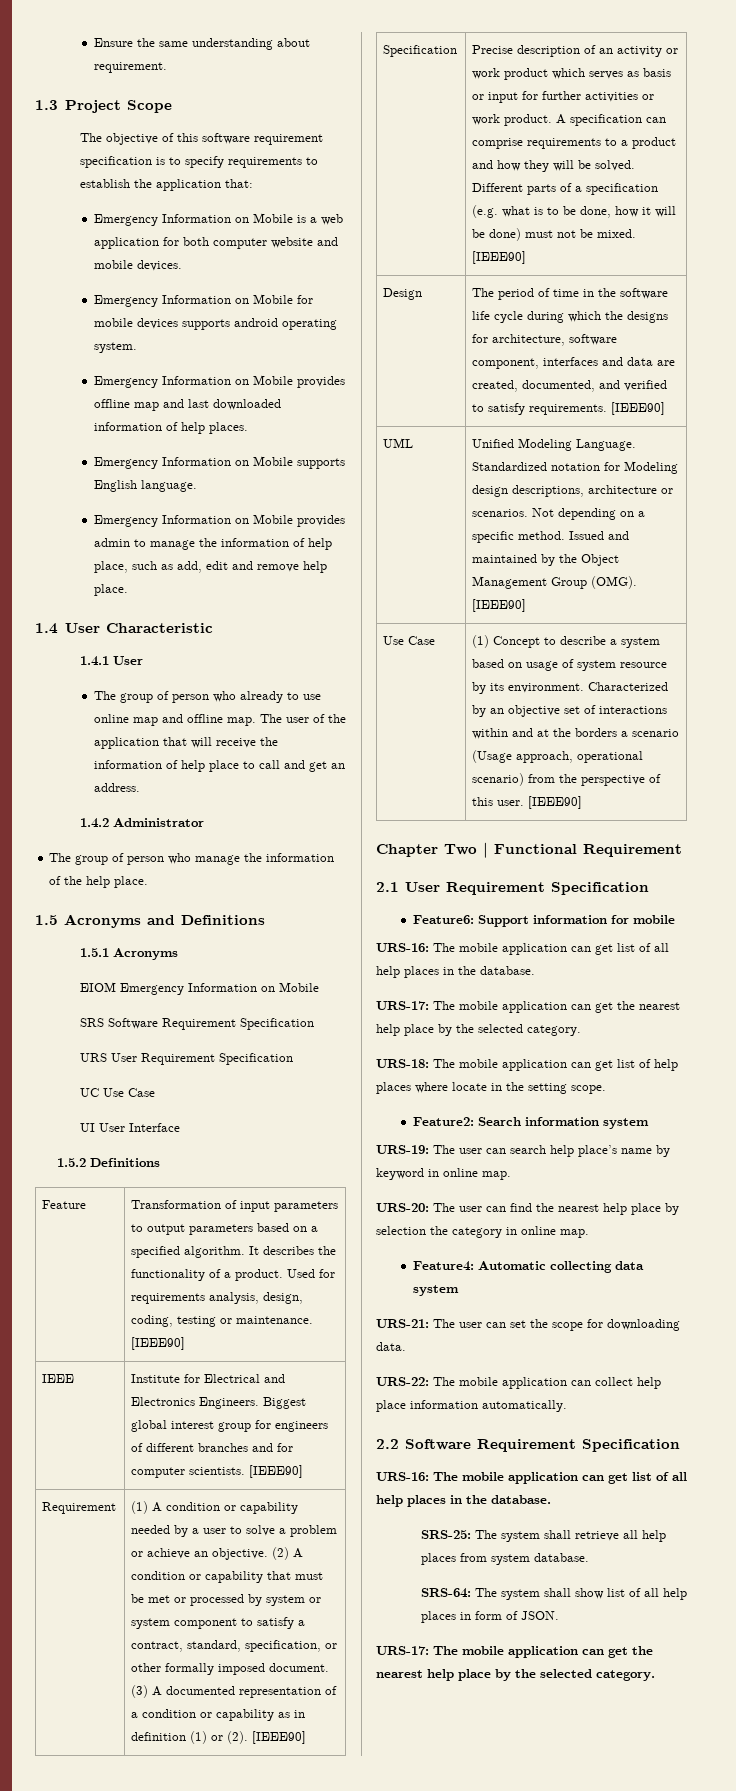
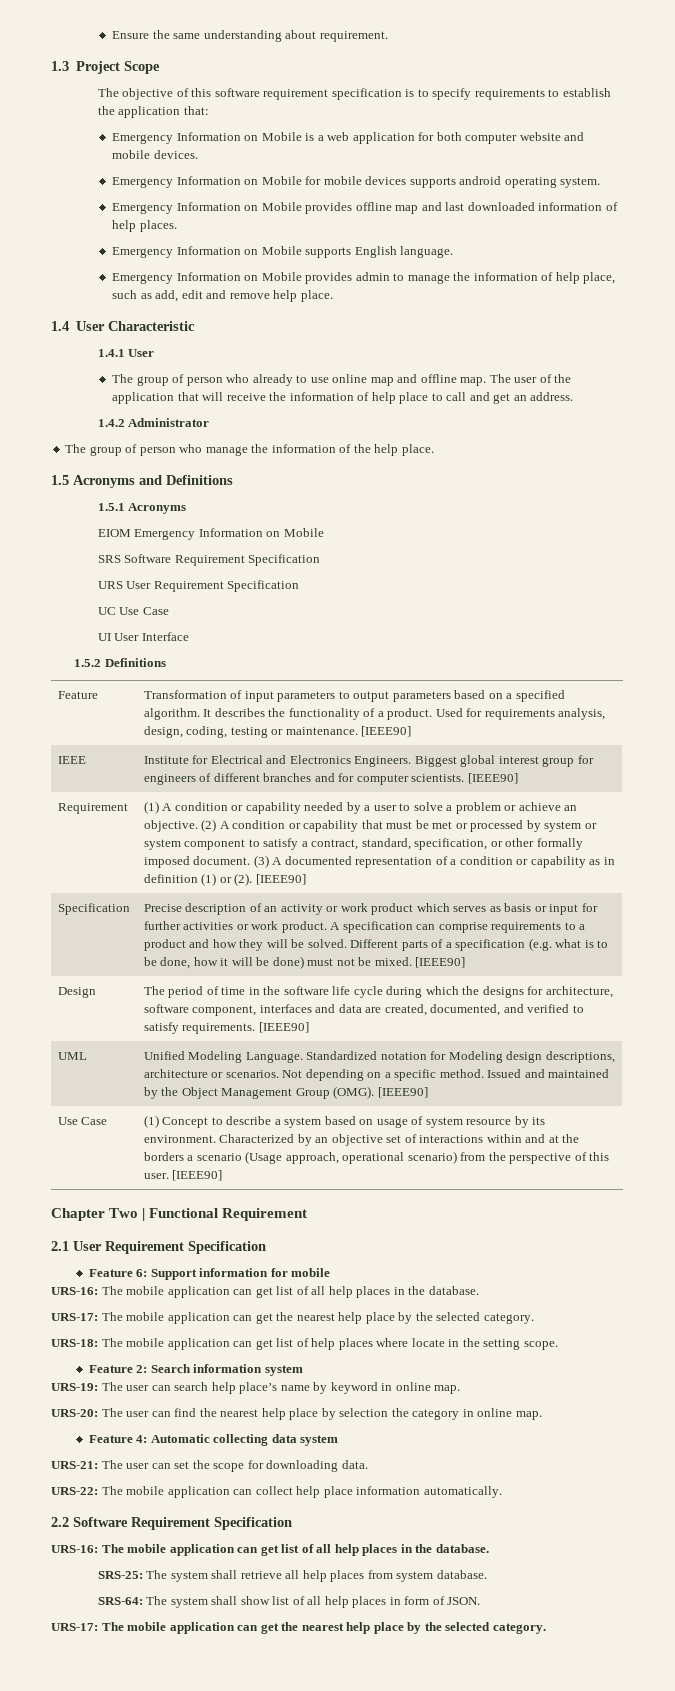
[412,915,474,924] Feature6: -> [88,1269,148,1277] Feature 6:
[412,1117,474,1126] Feature2: -> [88,1365,148,1373] Feature 2:
[412,1261,474,1271] Feature4: -> [88,1435,148,1443] Feature 4:

